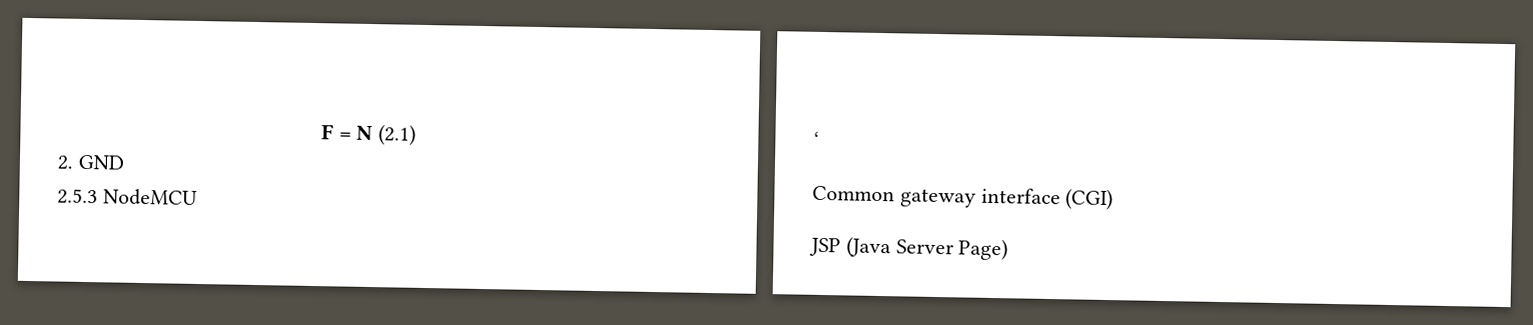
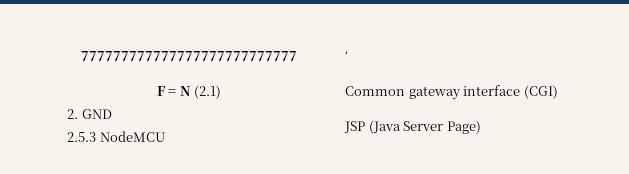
(320, 132) none -> [81,51,297,61] 777777777777777777777777777 //

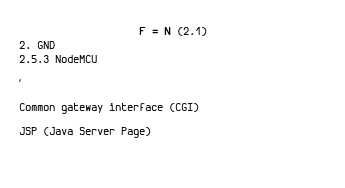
[81,51,297,61] 777777777777777777777777777 // -> (138, 31) none

